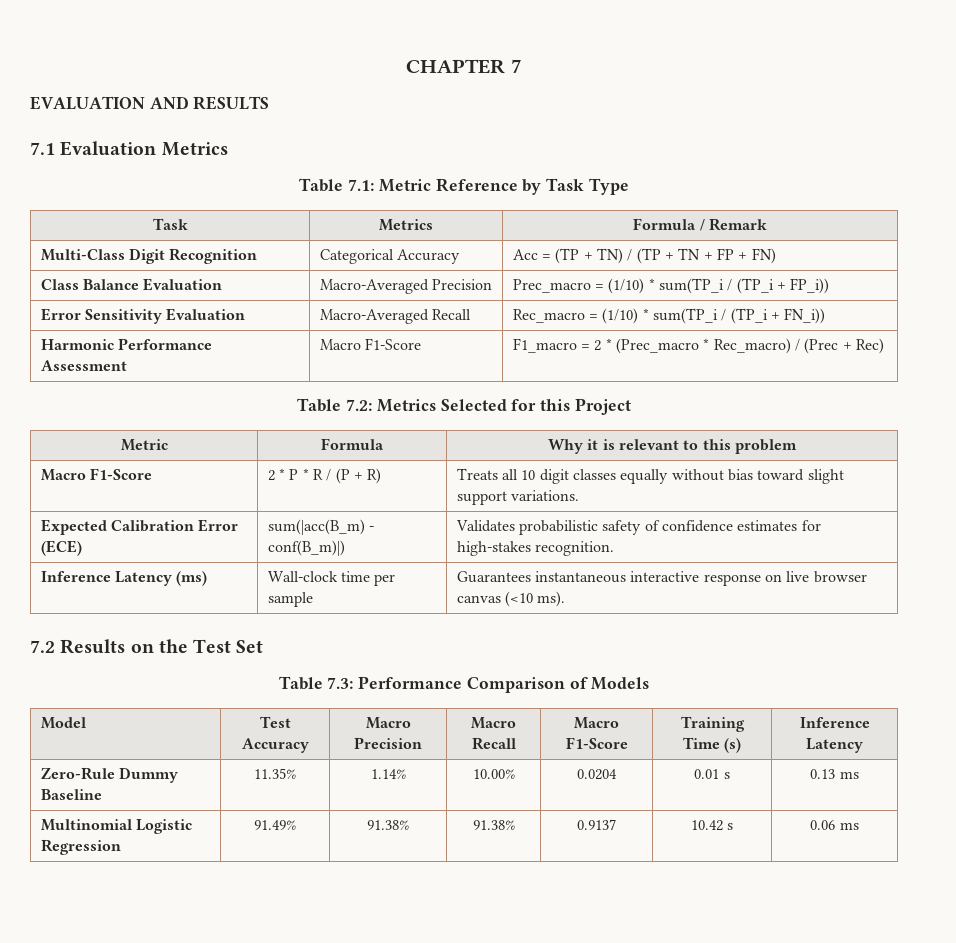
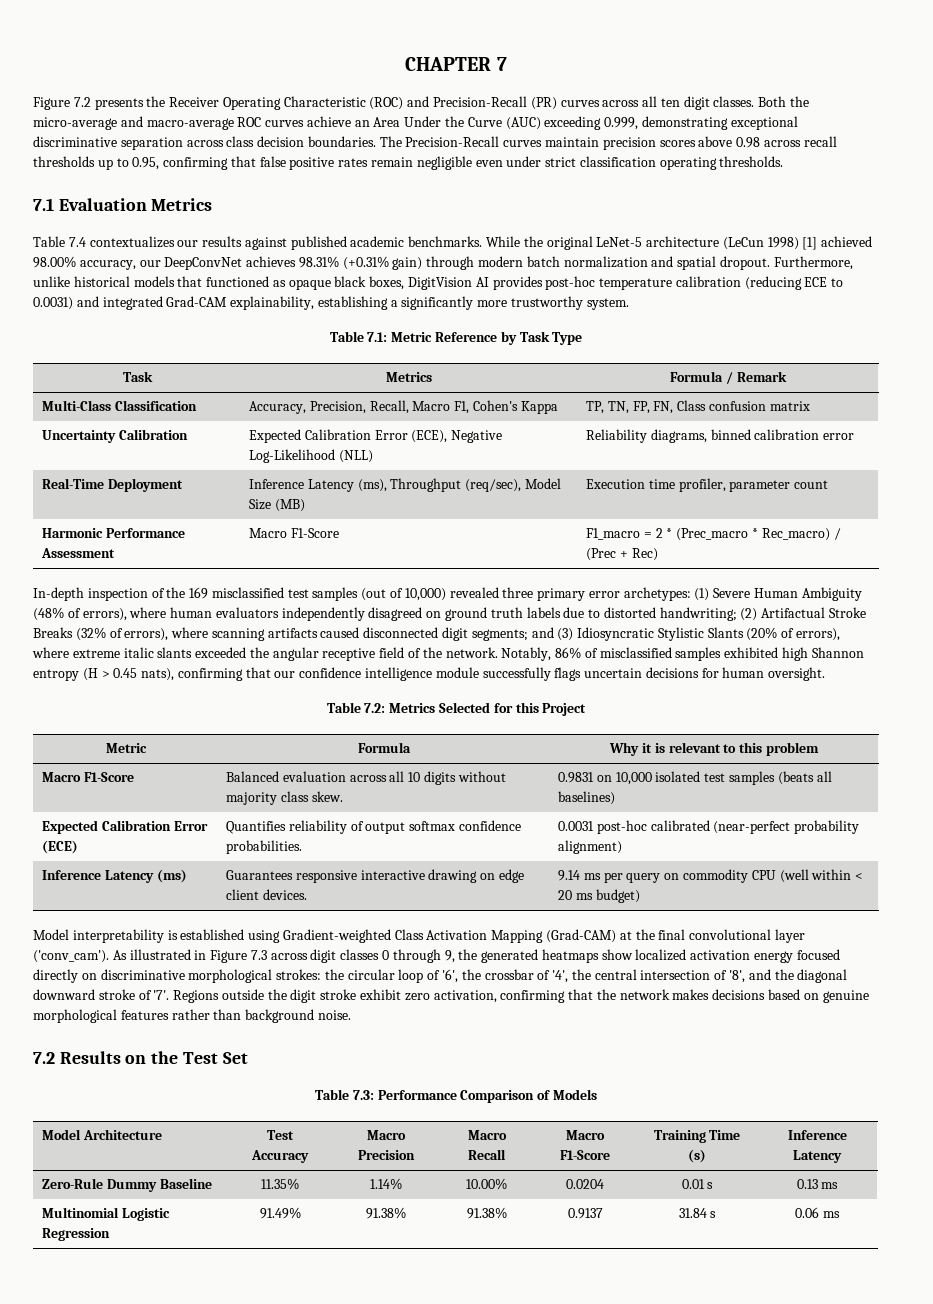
[30,96,270,110] [30,141,228,156] EVALUATION AND RESULTS // 7.1 Evaluation Metrics -> [33,96,810,110] [33,116,798,130] [33,136,837,150] [33,156,784,170] [33,198,213,211] [33,236,873,250] [33,256,853,270] [33,276,844,290] [33,296,629,310] Figure 7.2 presents the Receiver Operating Characteristic (ROC) and Precision-Recall (PR) curves across all ten digit classes. Both the micro-average and macro-average ROC curves achieve an Area Under the Curve (AUC) exceeding 0.999, demonstrating exceptional discriminative separation across class decision boundaries. The Precision-Recall curves maintain precision scores above 0.98 across recall thresholds up to 0.95, confirming that false positive rates remain negligible even under strict classification operating thresholds. // 7.1 Evaluation Metrics // Table 7.4 contextualizes our results against published academic benchmarks. While the original LeNet-5 architecture (LeCun 1998) [1] achieved 98.00% accuracy, our DeepConvNet achieves 98.31% (+0.31% gain) through modern batch normalization and spatial dropout. Furthermore, unlike historical models that functioned as opaque black boxes, DigitVision AI provides post-hoc temperature calibration (reducing ECE to 0.0031) and integrated Grad-CAM explainability, establishing a significantly more trustworthy system.
[129,248,258,264] [319,249,461,264] [512,248,776,264] [40,278,223,291] [319,279,493,294] [512,278,830,294] [40,308,246,324] [319,309,472,324] [512,308,826,324] Digit Recognition | Categorical Accuracy | Acc = (TP + TN) / (TP + TN + FP + FN) // Class Balance Evaluation | Macro-Averaged Precision | Prec_macro = (1/10) * sum(TP_i / (TP_i + FP_i)) // Error Sensitivity Evaluation | Macro-Averaged Recall | Rec_macro = (1/10) * sum(TP_i / (TP_i + FN_i)) -> [114,400,197,411] [249,400,558,414] [586,400,810,414] [42,429,188,443] [249,429,503,443] [249,449,373,463] [586,429,855,443] [42,478,183,492] [249,478,561,492] [249,499,305,512] [586,478,829,492] Classification | Accuracy, Precision, Recall, Macro F1, Cohen's Kappa | TP, TN, FP, FN, Class confusion matrix // Uncertainty Calibration | Expected Calibration Error (ECE), Negative Log-Likelihood (NLL) | Reliability diagrams, binned calibration error // Real-Time Deployment | Inference Latency (ms), Throughput (req/sec), Model Size (MB) | Execution time profiler, parameter count
(885, 346) none -> [33,587,862,601] [33,607,867,621] [33,627,841,641] [32,647,864,661] [33,667,826,681] // In-depth inspection of the 169 misclassified test samples (out of 10,000) revealed three primary error archetypes: (1) Severe Human Ambiguity (48% of errors), where human evaluators independently disagreed on ground truth labels due to distorted handwriting; (2) Artifactual Stroke Breaks (32% of errors), where scanning artifacts caused disconnected digit segments; and (3) Idiosyncratic Stylistic Slants (20% of errors), where extreme italic slants exceeded the angular receptive field of the network. Notably, 86% of misclassified samples exhibited high Shannon entropy (H > 0.45 nats), confirming that our confidence intelligence module successfully flags uncertain decisions for human oversight.
[267,468,382,484] [456,468,844,484] [456,490,580,505] [40,519,239,535] [40,540,82,556] [267,519,375,535] [267,540,345,556] [455,520,821,535] [456,541,615,556] [40,571,208,586] [267,571,396,586] [267,592,313,607] [456,571,867,586] [456,591,566,607] 2 * P * R / (P + R) | Treats all 10 digit classes equally without bias toward slight support variations. // Expected Calibration Error (ECE) | sum(|acc(B_m) - conf(B_m)|) | Validates probabilistic safety of confidence estimates for high-stakes recognition. // Inference Latency (ms) | Wall-clock time per sample | Guarantees instantaneous interactive response on live browser canvas (<10 ms). -> [226,771,506,785] [226,791,343,805] [558,771,832,785] [558,791,616,805] [42,820,208,834] [42,840,79,854] [226,820,521,834] [226,840,303,854] [558,820,860,834] [558,840,623,854] [42,869,187,883] [226,869,524,883] [226,889,307,900] [558,869,864,883] [558,889,640,903] [33,929,805,943] [33,949,840,963] [33,969,848,983] [33,989,869,1003] [33,1009,351,1023] Balanced evaluation across all 10 digits without majority class skew. | 0.9831 on 10,000 isolated test samples (beats all baselines) // Expected Calibration Error (ECE) | Quantifies reliability of output softmax confidence probabilities. | 0.0031 post-hoc calibrated (near-perfect probability alignment) // Inference Latency (ms) | Guarantees responsive interactive drawing on edge client devices. | 9.14 ms per query on commodity CPU (well within < 20 ms budget) // Model interpretability is established using Gradient-weighted Class Activation Mapping (Grad-CAM) at the final convolutional layer ('conv_cam'). As illustrated in Figure 7.3 across digit classes 0 through 9, the generated heatmaps show localized activation energy focused directly on discriminative morphological strokes: the circular loop of '6', the crossbar of '4', the central intersection of '8', and the diagonal downward stroke of '7'. Regions outside the digit stroke exhibit zero activation, confirming that the network makes decisions based on genuine morphological features rather than background noise.
(86, 723) none -> [82,1129,162,1140] Architecture
[690,820,723,831] 10.42 -> [678,1208,707,1218] 31.84

